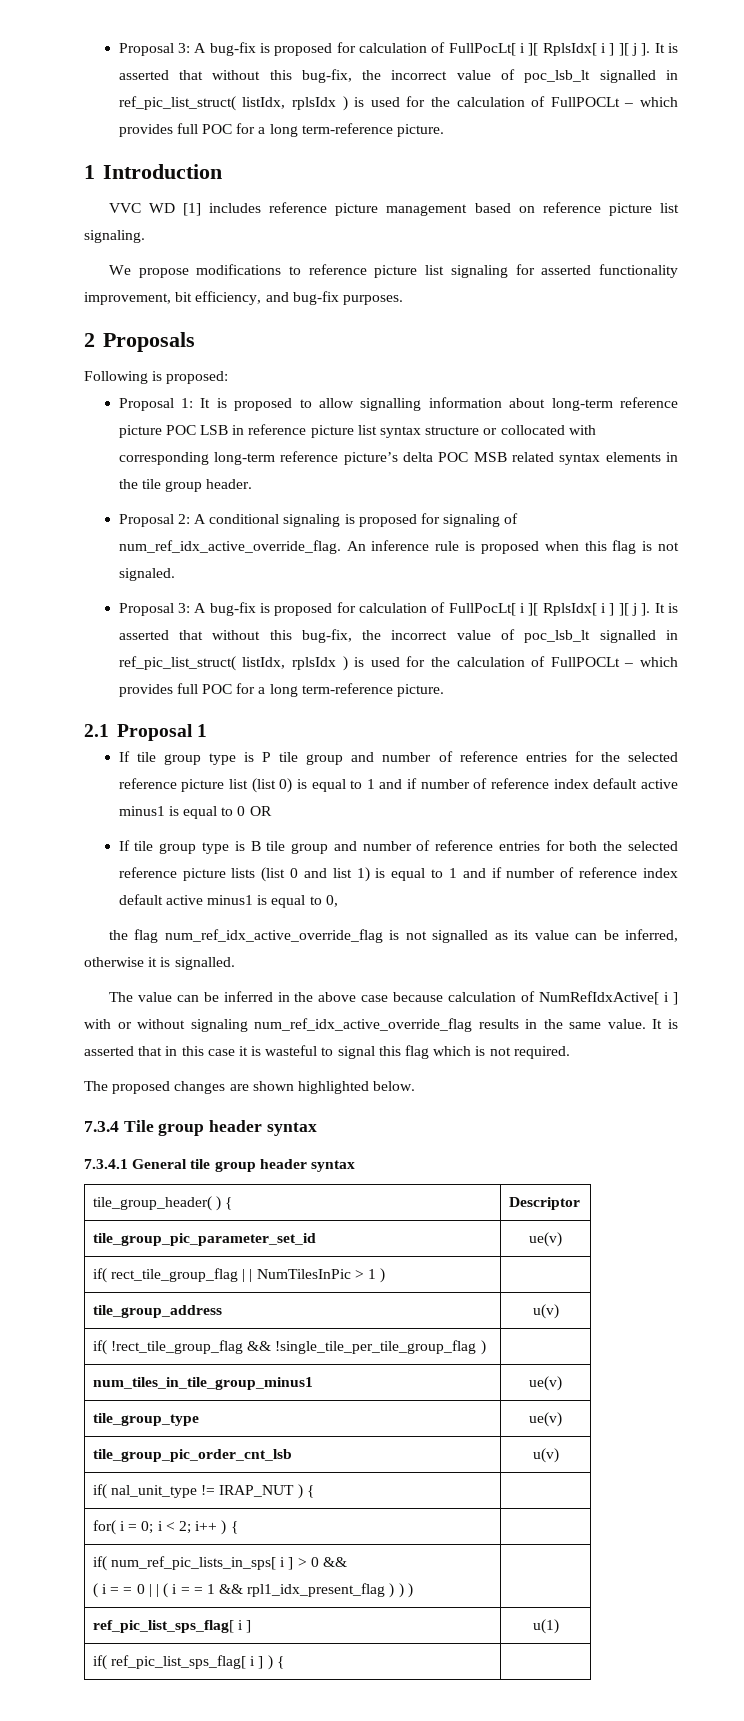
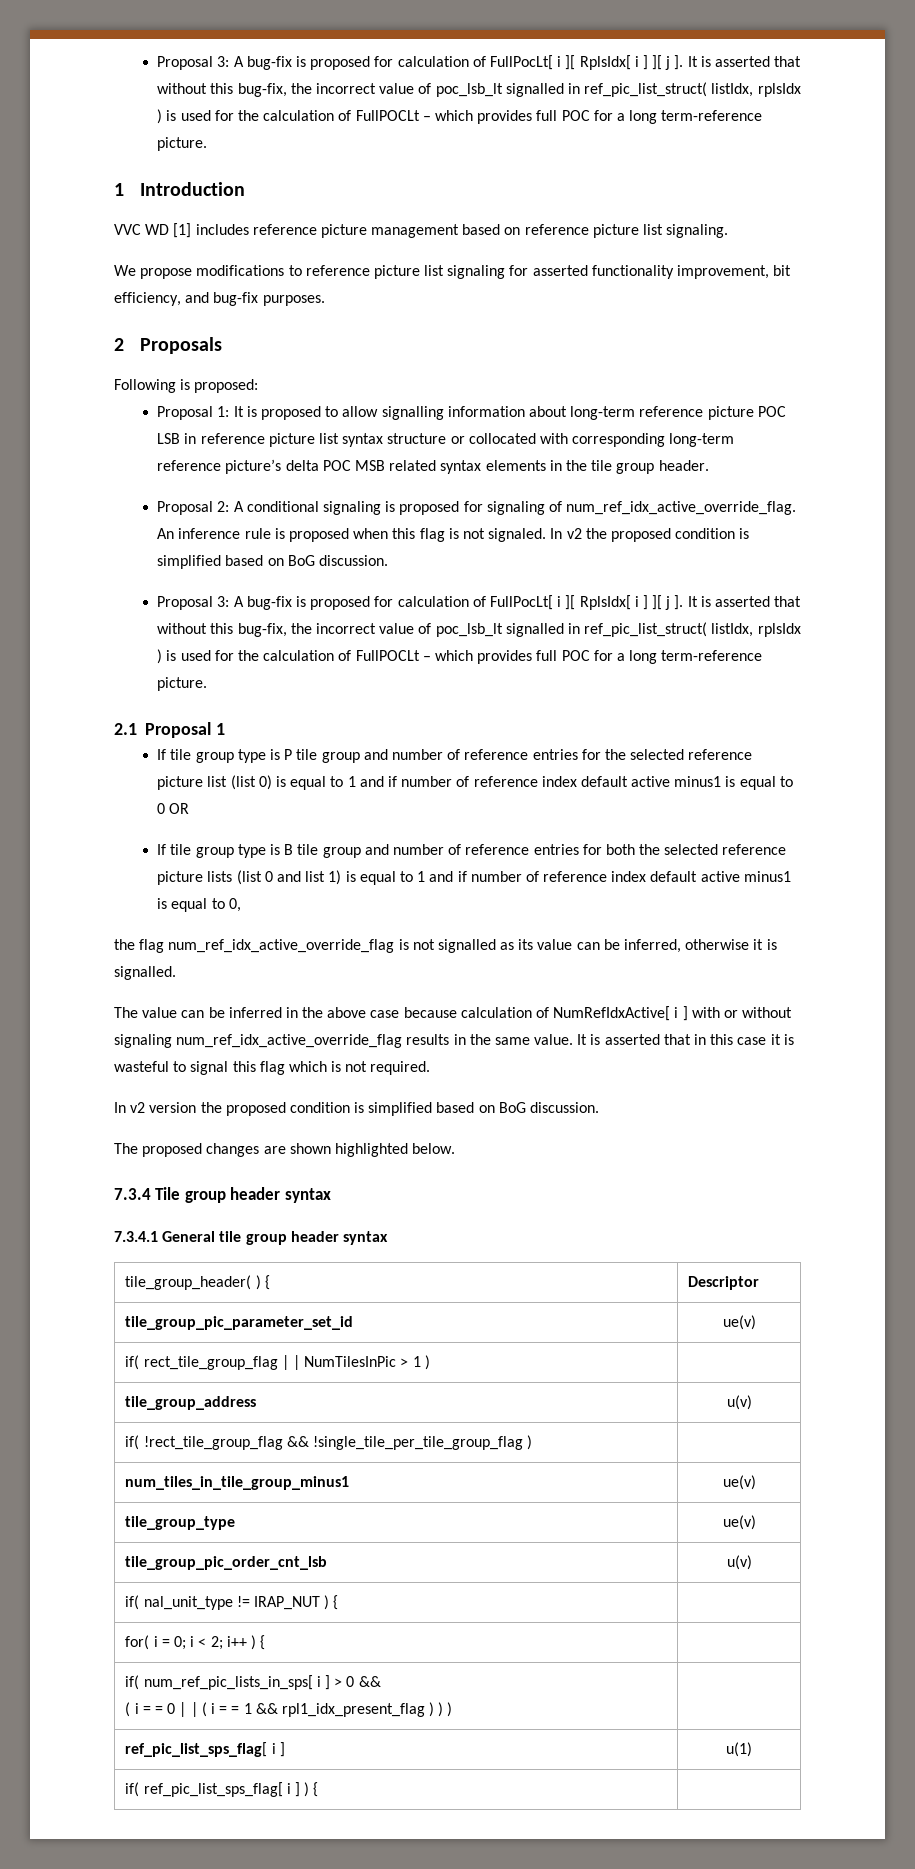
(175, 574) none -> [550,528,750,542] [157,555,389,569] In v2 the proposed condition is simplified based on BoG discussion.
(570, 1052) none -> [114,1102,600,1116] // In v2 version the proposed condition is simplified based on BoG discussion.

